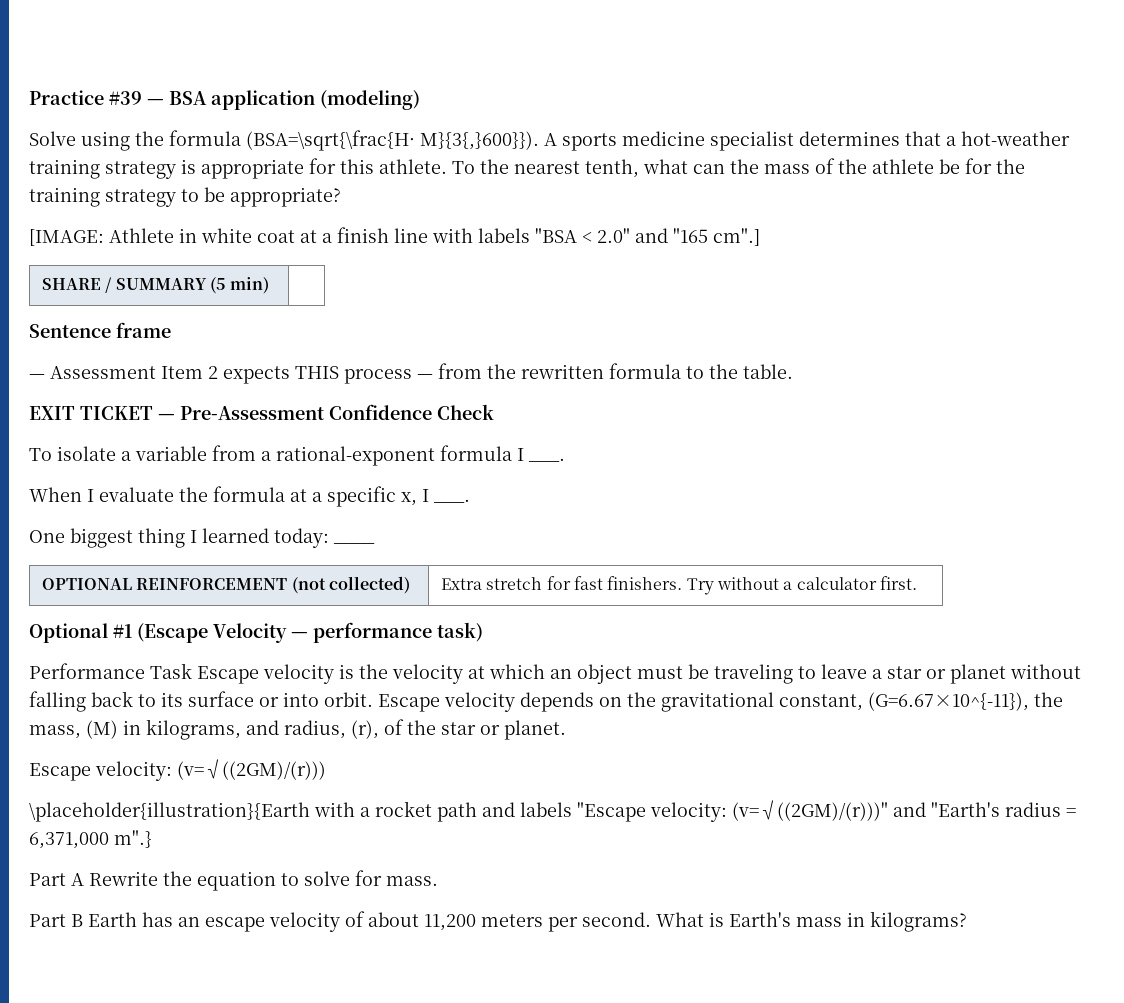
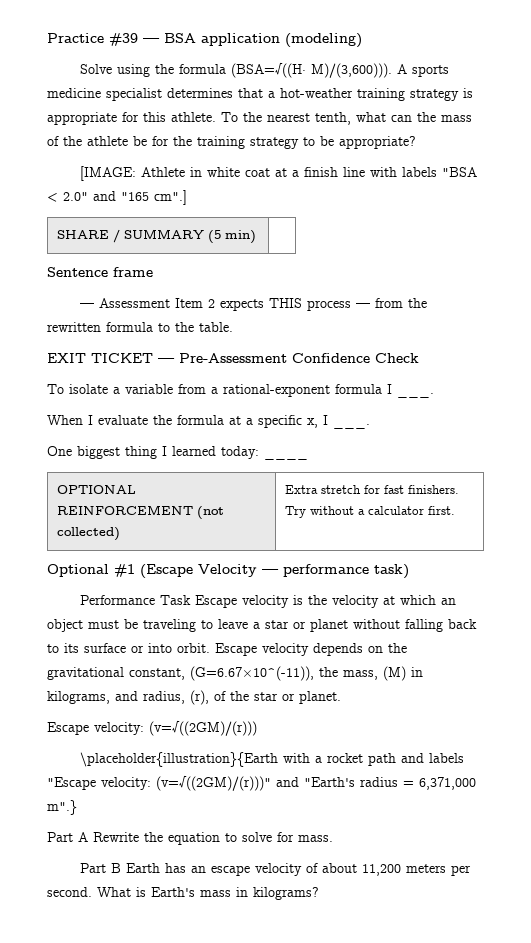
[246,130,539,151] (BSA=\sqrt{\frac{H· M}{3{,}600}}). -> [230,62,392,78] (BSA=√((H· M)/(3,600))).
[868,692,1029,711] (G=6.67×10^{-11}), -> [190,666,314,681] (G=6.67×10^(-11)),

